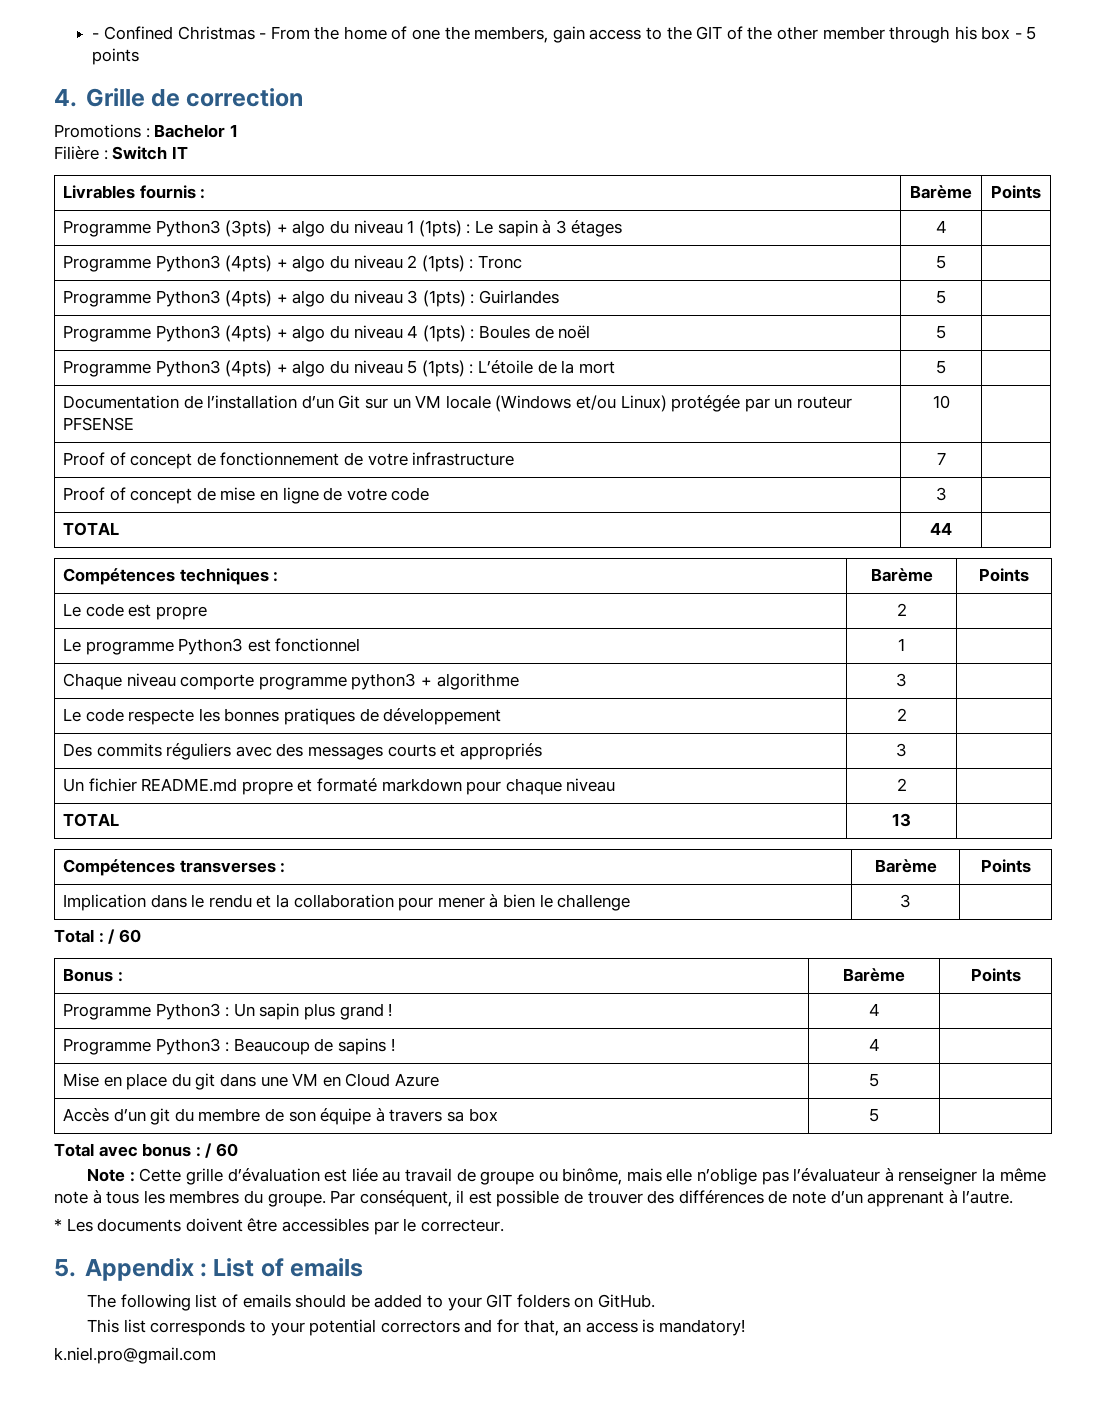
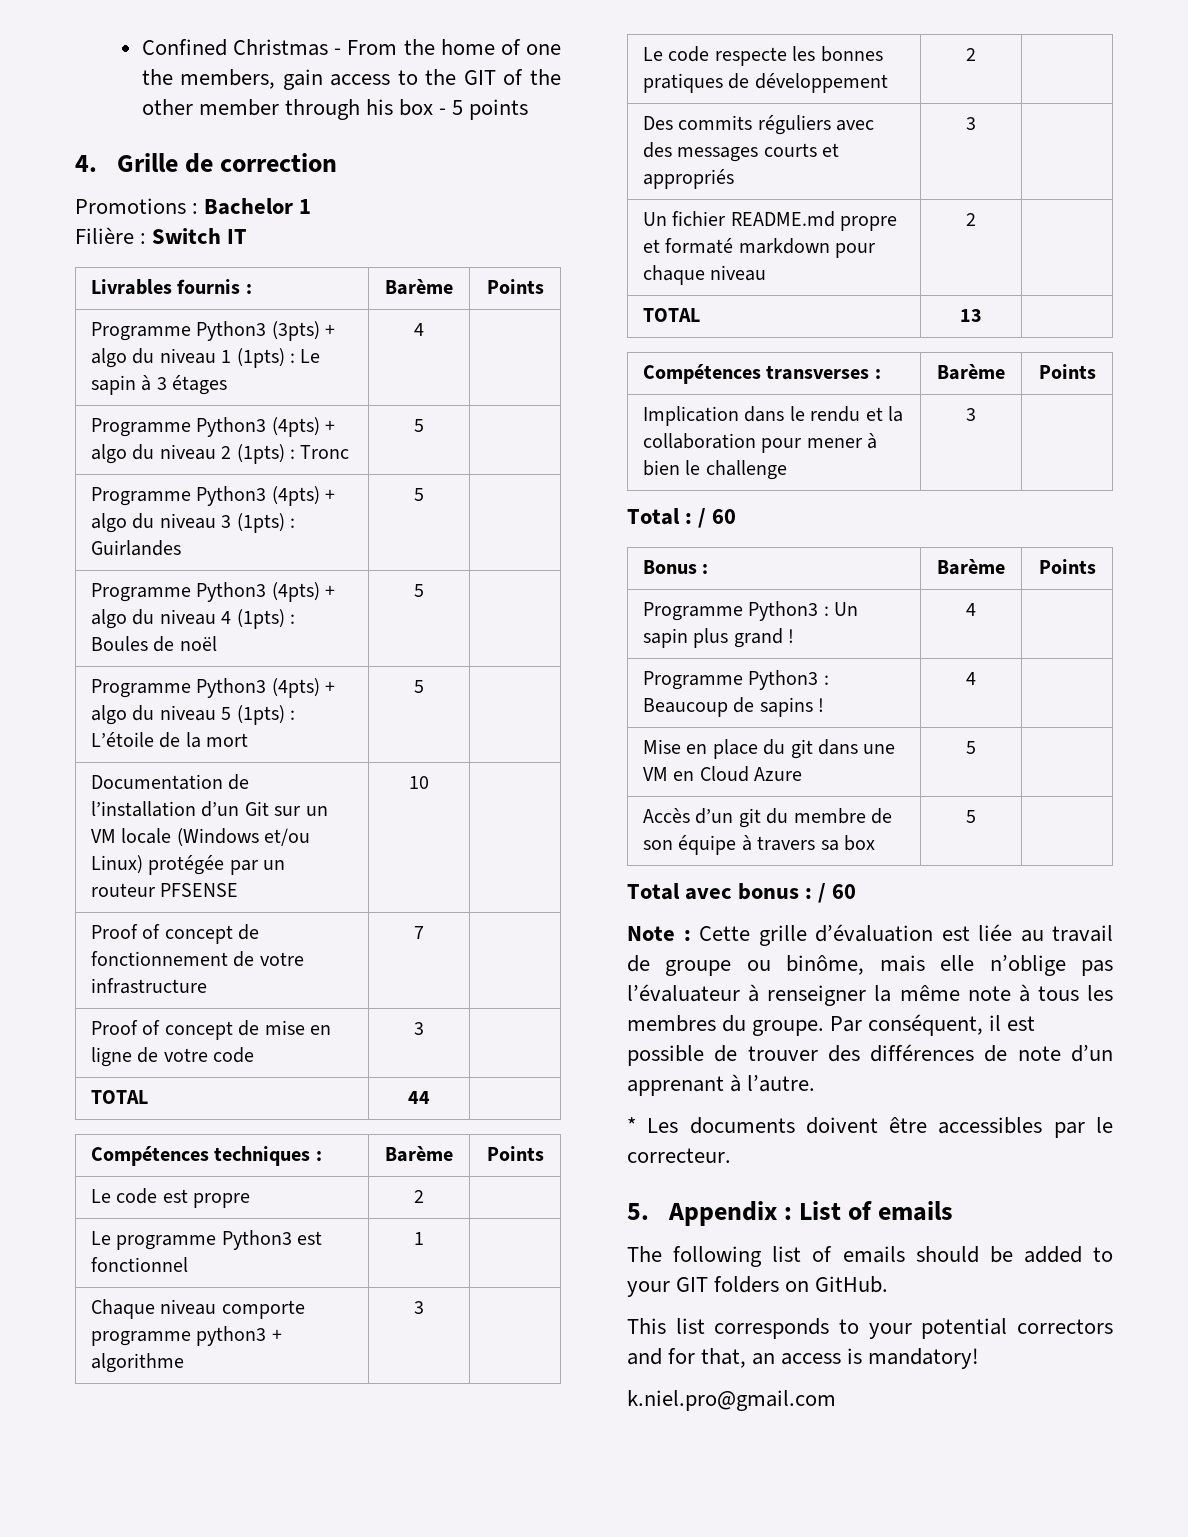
[92,33,100,39] - -> (141, 47) none

